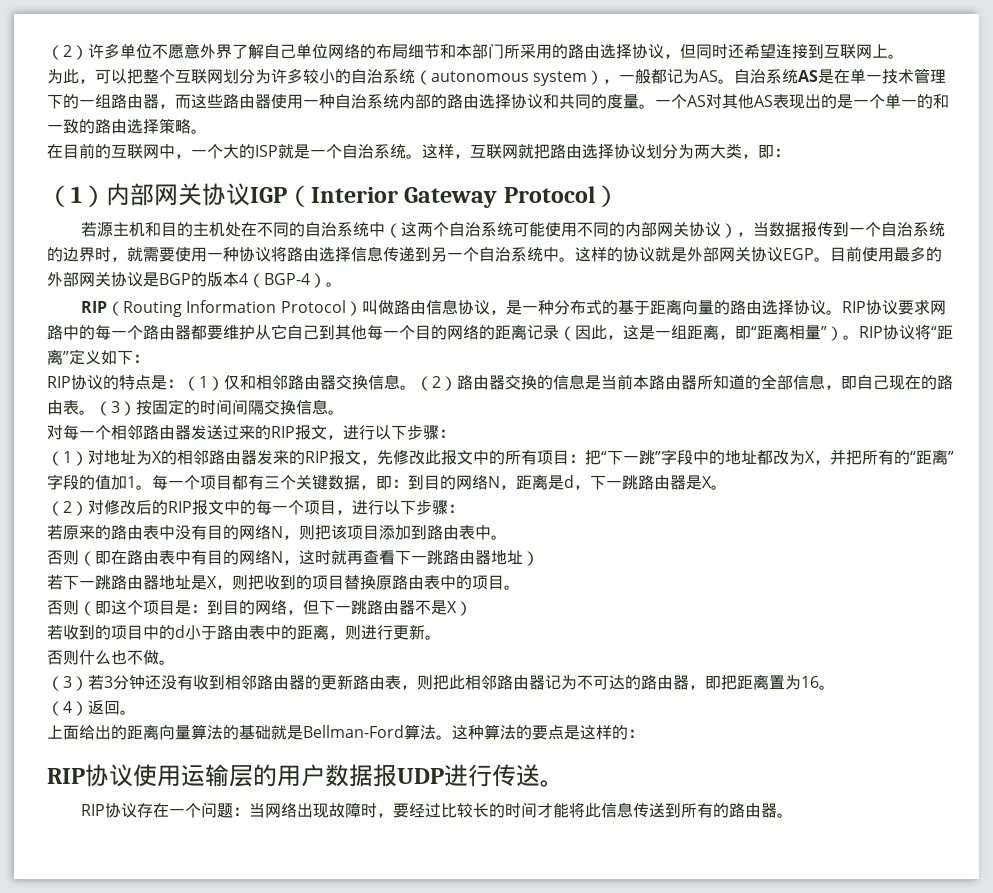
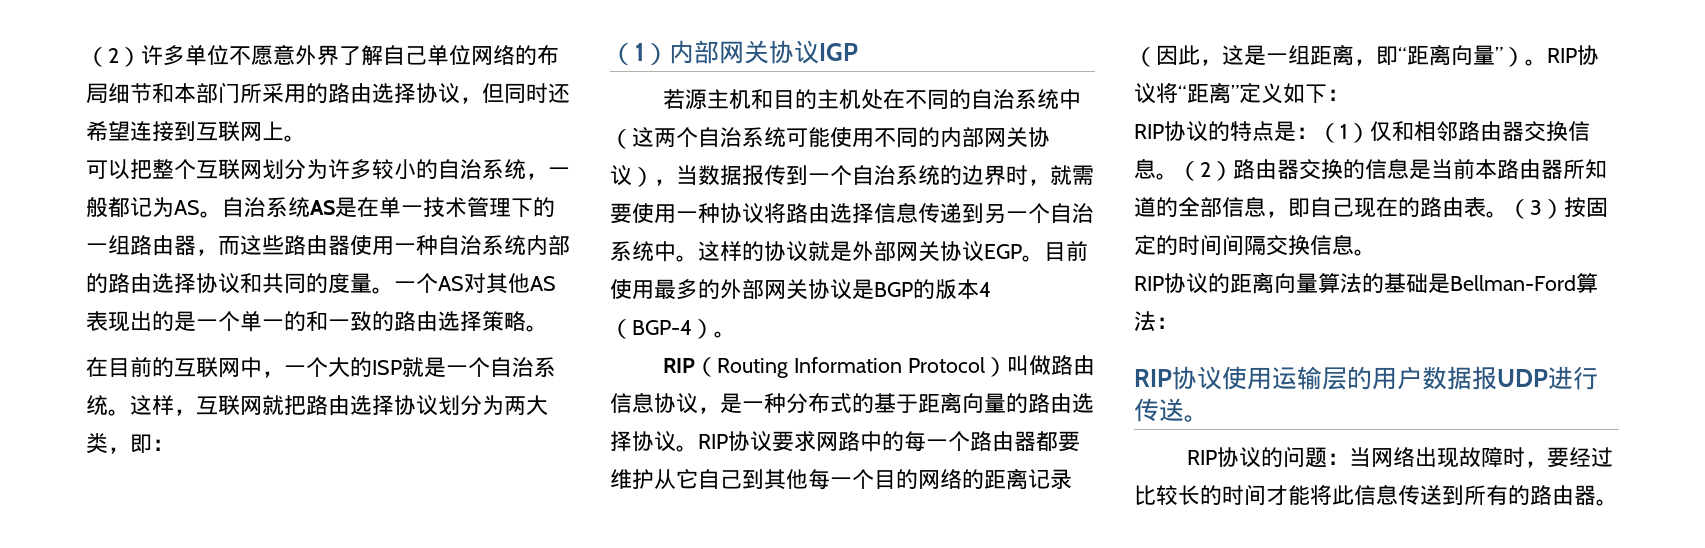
[47,69,95,84] 为此， -> (306, 138) none
[415,70,604,86] （autonomous system） -> (526, 169) none
[287,185,619,208] （Interior Gateway Protocol） -> (858, 52) none
[789,325,805,340] 相 -> [1451,45,1473,65] 向
[47,424,455,440] [47,449,954,466] [47,474,727,490] [47,499,464,516] [47,525,507,540] [47,550,539,566] [47,575,520,590] [47,600,472,616] [47,624,441,640] [47,650,175,665] [47,674,835,691] [47,700,136,716] [47,724,111,740] 对每一个相邻路由器发送过来的RIP报文，进行以下步骤： // （1）对地址为X的相邻路由器发来的RIP报文，先修改此报文中的所有项目：把“下一跳”字段中的地址都改为X，并把所有的“距离”字段的值加1。每一个项目都有三个关键数据，即：到目的网络N，距离是d，下一跳路由器是X。 // （2）对修改后的RIP报文中的每一个项目，进行以下步骤： // 若原来的路由表中没有目的网络N，则把该项目添加到路由表中。 // 否则（即在路由表中有目的网络N，这时就再查看下一跳路由器地址） // 若下一跳路由器地址是X，则把收到的项目替换原路由表中的项目。 // 否则（即这个项目是：到目的网络，但下一跳路由器不是X） // 若收到的项目中的d小于路由表中的距离，则进行更新。 // 否则什么也不做。 // （3）若3分钟还没有收到相邻路由器的更新路由表，则把此相邻路由器记为不可达的路由器，即把距离置为16。 // （4）返回。 // 上面给出 -> [1134,273,1208,294] RIP协议
[271,725,287,740] 就 -> (1428, 283) none
[436,724,628,740] 。这种算法的要点是这样的 -> (1156, 321) none
[137,803,202,818] 存在一个 -> [1260,447,1283,467] 的

